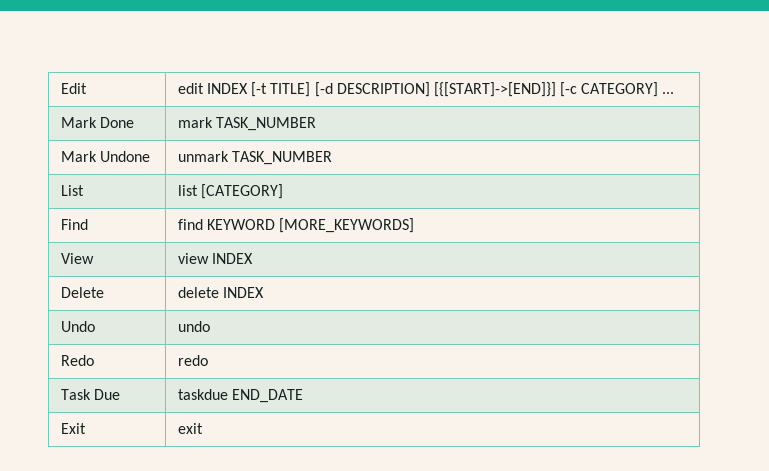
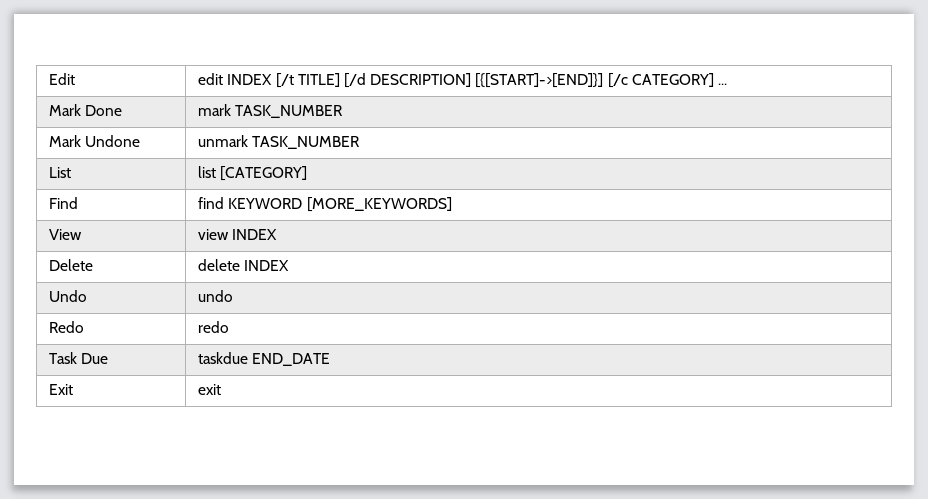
[251,82,333,97] [-t TITLE] [-d -> [275,73,366,88] [/t TITLE] [/d
[560,82,578,97] [-c -> [607,73,628,88] [/c

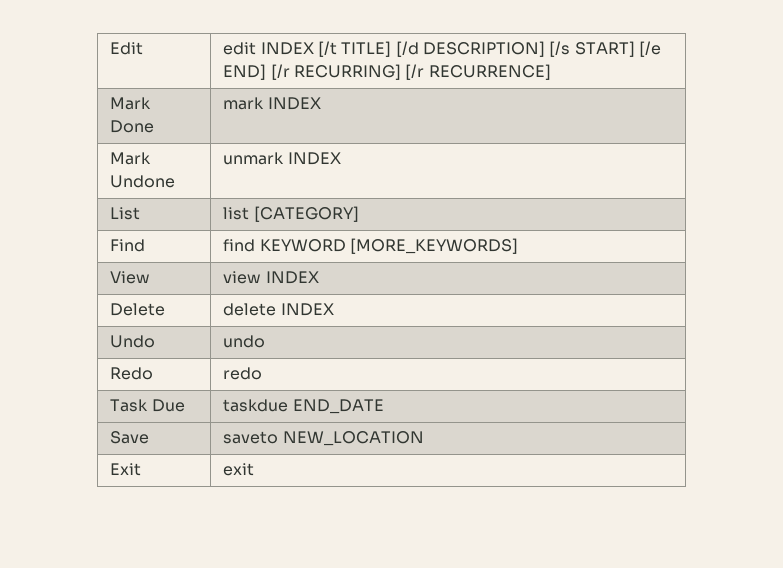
[475,73,727,88] [{[START]->[END]}] [/c CATEGORY] ... -> [549,41,661,57] [223,64,551,80] [/s START] [/e END] [/r RECURRING] [/r RECURRENCE]
[235,105,344,118] TASK_NUMBER -> [267,97,321,110] INDEX
[252,136,361,149] TASK_NUMBER -> [287,152,341,165] INDEX
(331, 359) none -> [110,431,150,444] [223,431,424,446] // Save | saveto NEW_LOCATION

